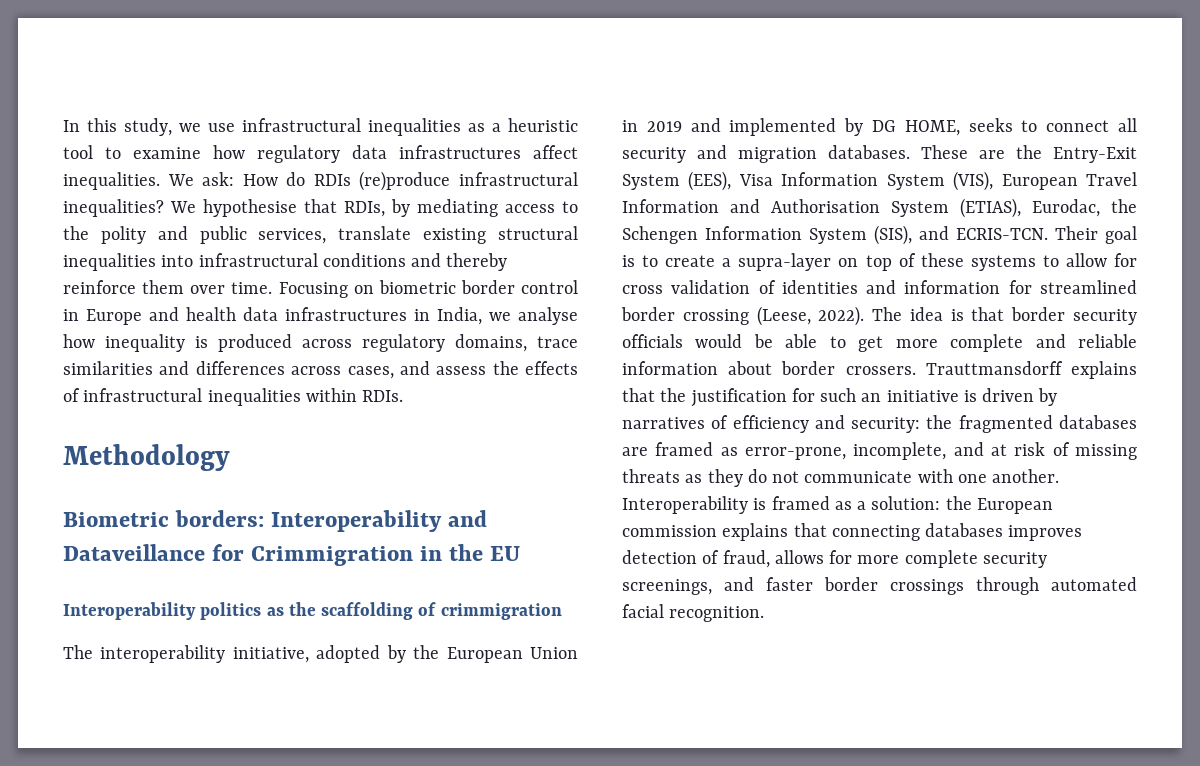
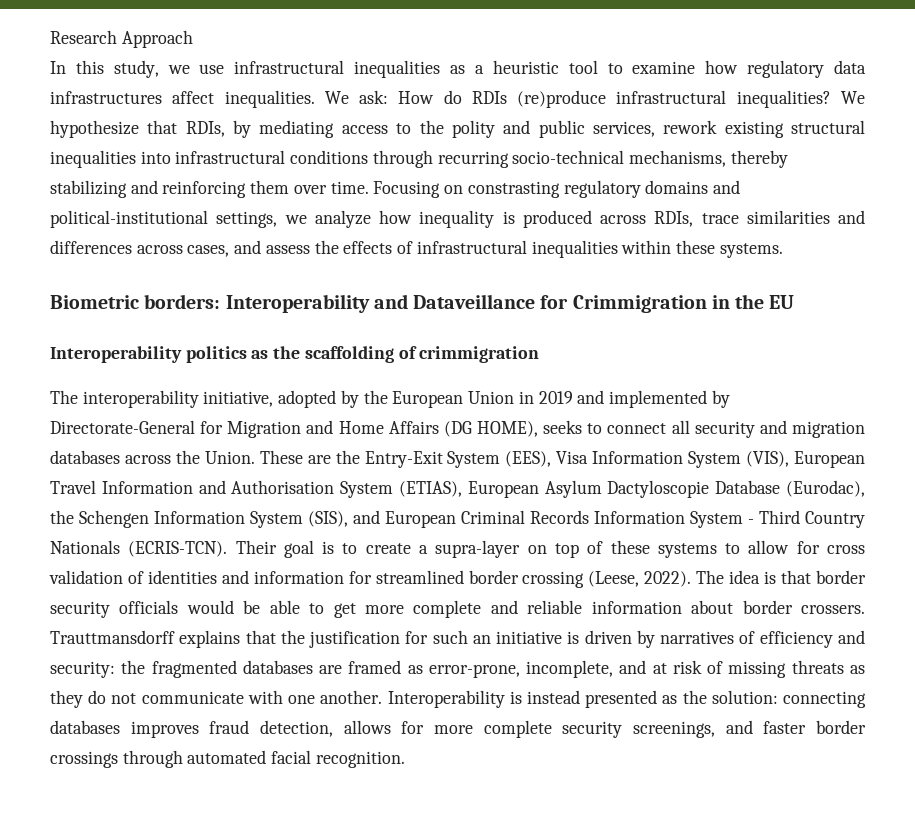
(63, 126) none -> [50,30,193,48] Research Approach //
[203,199,297,217] hypothesise -> [50,120,139,138] hypothesize
[338,226,412,240] translate -> [663,120,718,134] rework
[411,253,508,271] [63,280,136,294] and thereby reinforce -> [372,150,788,168] [50,180,247,198] through recurring socio-technical mechanisms, thereby stabilizing and reinforcing
[378,280,578,294] [63,307,578,325] biometric border control in Europe and health data infrastructures in India, we analyse -> [467,180,740,198] [50,210,371,228] constrasting regulatory domains and political-institutional settings, we analyze
[362,334,527,352] regulatory domains, -> [654,211,694,227] RDIs,
[362,390,404,402] [63,444,230,471] RDIs. // Methodology -> [675,240,783,258] these systems.
[872,120,960,136] DG HOME, -> [50,420,539,438] Directorate-General for Migration and Home Affairs (DG HOME),
[828,145,910,159] databases. -> [50,450,255,464] databases across the Union.
[1032,199,1100,217] Eurodac, -> [467,480,865,498] European Asylum Dactyloscopie Database (Eurodac),
[956,228,1048,240] ECRIS-TCN. -> [385,510,865,528] [50,540,228,557] European Criminal Records Information System - Third Country Nationals (ECRIS-TCN).
[771,496,1053,514] [622,523,1083,541] [622,550,770,568] framed as a solution: the European commission explains that connecting databases improves detection of fraud, -> [526,690,866,708] [50,720,334,738] instead presented as the solution: connecting databases improves fraud detection,

